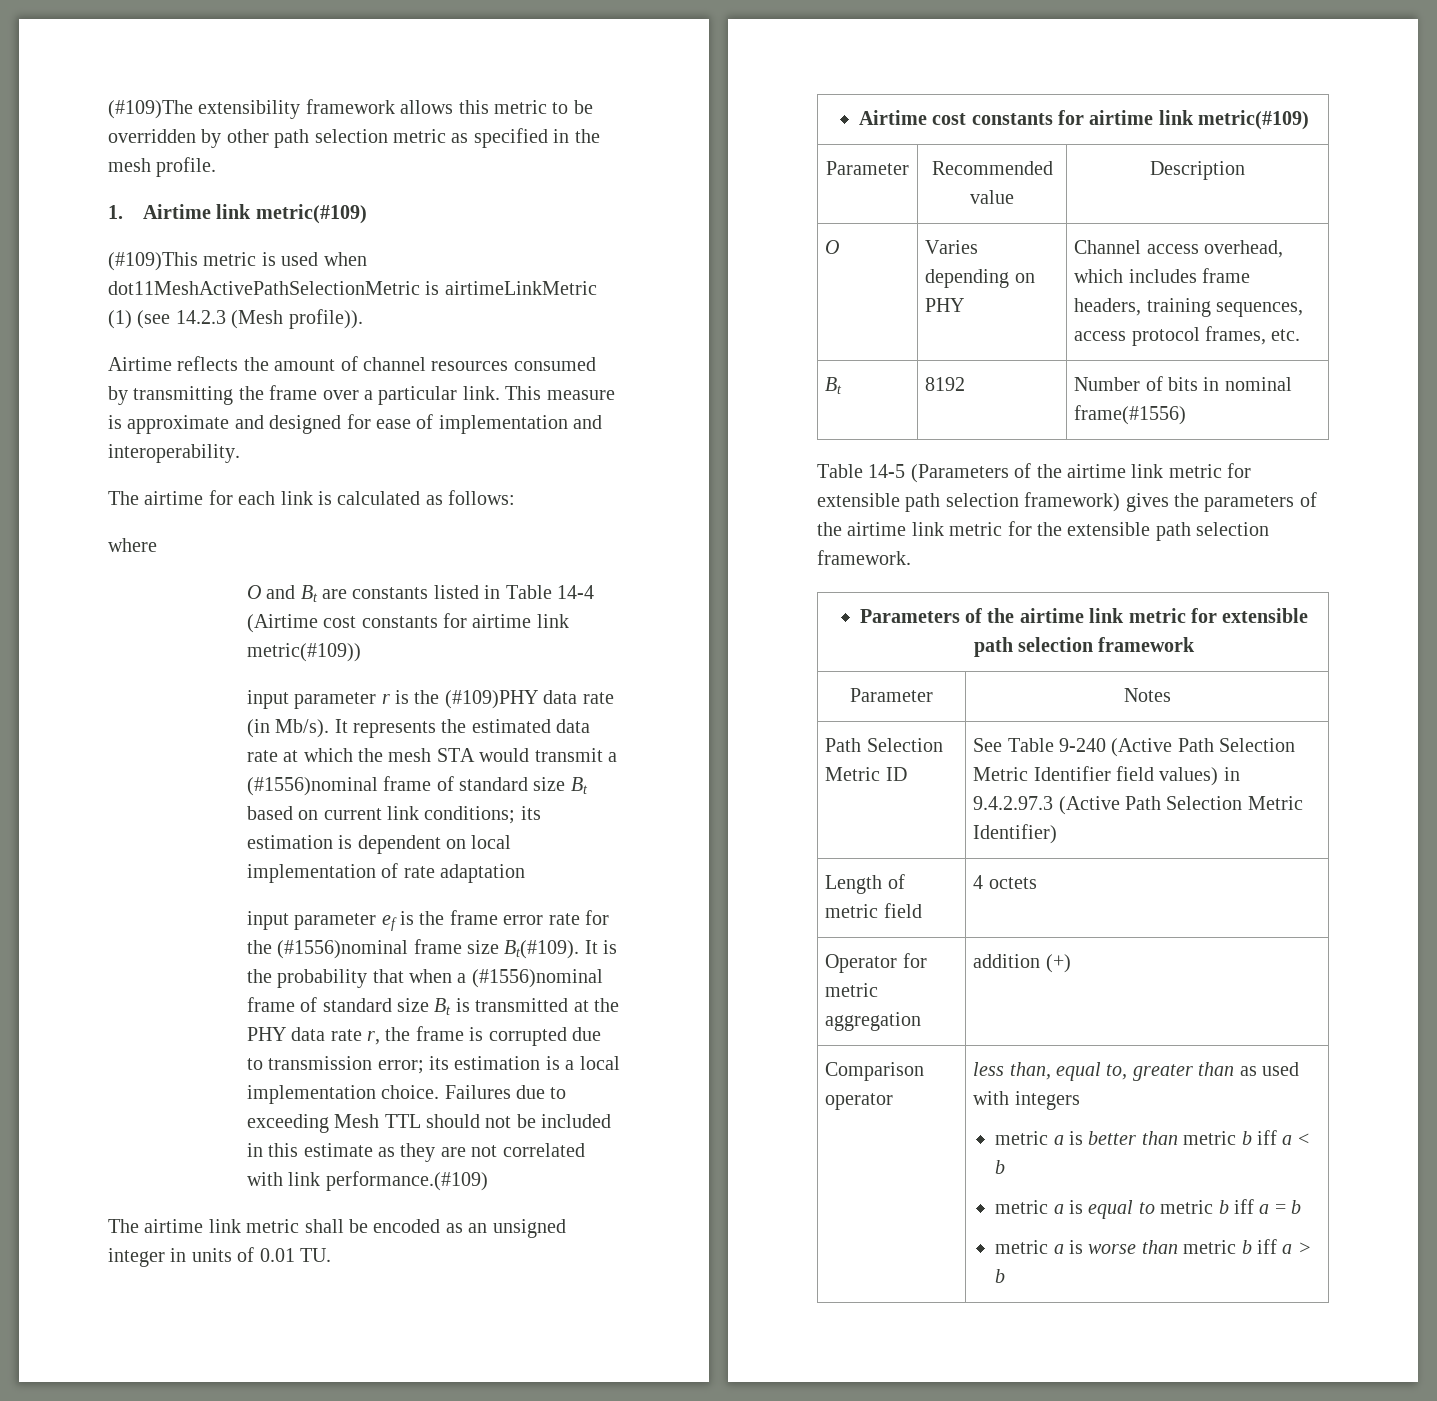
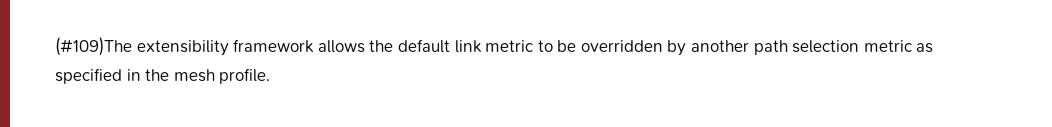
[458,100,489,114] this -> [369,39,482,53] the default link
[226,129,269,143] other -> [691,40,750,52] another
[108,204,367,224] [108,252,367,271] [108,281,597,295] [108,309,363,329] [108,356,596,371] [108,385,615,405] [108,414,603,434] [108,444,240,463] [108,490,516,505] [108,538,157,552] [246,585,595,602] [246,613,569,633] [246,643,361,662] [246,690,614,709] [246,719,591,738] [246,748,618,762] [246,776,588,796] [246,806,541,824] [246,835,512,854] [246,863,526,883] [246,910,610,931] [246,939,618,959] [246,969,603,988] [246,997,620,1015] [246,1026,602,1046] [246,1056,620,1074] [246,1085,567,1104] [246,1114,612,1133] [246,1143,585,1162] [246,1171,488,1191] [108,1219,566,1238] [108,1247,331,1267] [858,110,1310,130] [826,161,909,175] [931,161,1053,175] [970,190,1014,204] [1150,161,1245,180] [825,240,840,254] [925,240,979,254] [925,269,1035,288] [925,298,965,312] [1074,240,1283,258] [1074,268,1250,283] [1074,298,1303,317] [1074,326,1301,346] [825,377,843,394] [925,377,966,391] [1074,376,1292,391] [1074,405,1187,425] [817,463,1252,483] [817,492,1317,512] [817,521,1270,541] [817,550,911,565] [859,608,1309,623] [973,637,1196,657] [850,688,933,702] [1123,688,1171,702] [825,738,943,752] [825,767,907,781] [973,738,1296,757] [973,766,1240,786] [973,796,1303,815] [973,824,1058,844] [825,874,905,894] [825,903,922,918] [973,875,1037,889] [825,953,927,973] [825,983,879,997] [825,1012,922,1031] [973,954,1071,973] [825,1062,925,1081] [825,1093,894,1110] [973,1062,1299,1081] [973,1091,1080,1110] [995,1130,1309,1145] [995,1160,1006,1174] [995,1199,1302,1219] [995,1239,1312,1254] [995,1269,1006,1283] // 1. Airtime link metric(#109) // (#109)This metric is used when dot11MeshActivePathSelectionMetric is airtimeLinkMetric (1) (see 14.2.3 (Mesh profile)). // Airtime reflects the amount of channel resources consumed by transmitting the frame over a particular link. This measure is approximate and designed for ease of implementation and interoperability. // The airtime for each link is calculated as follows: // where // O and Bt are constants listed in Table 14-4 (Airtime cost constants for airtime link metric(#109)) // input parameter r is the (#109)PHY data rate (in Mb/s). It represents the estimated data rate at which the mesh STA would transmit a (#1556)nominal frame of standard size Bt based on current link conditions; its estimation is dependent on local implementation of rate adaptation // input parameter ef is the frame error rate for the (#1556)nominal frame size Bt(#109). It is the probability that when a (#1556)nominal frame of standard size Bt is transmitted at the PHY data rate r, the frame is corrupted due to transmission error; its estimation is a local implementation choice. Failures due to exceeding Mesh TTL should not be included in this estimate as they are not correlated with link performance.(#109) // The airtime link metric shall be encoded as an unsigned integer in units of 0.01 TU. // Airtime cost constants for airtime link metric(#109) // Parameter | Recommended value | Description // O | Varies depending on PHY | Channel access overhead, which includes frame headers, training sequences, access protocol frames, etc. // Bt | 8192 | Number of bits in nominal frame(#1556) // Table 14-5 (Parameters of the airtime link metric for extensible path selection framework) gives the parameters of the airtime link metric for the extensible path selection framework. // Parameters of the airtime link metric for extensible path selection framework // Parameter | Notes // Path Selection Metric ID | See Table 9-240 (Active Path Selection Metric Identifier field values) in 9.4.2.97.3 (Active Path Selection Metric Identifier) // Length of metric field | 4 octets // Operator for metric aggregation | addition (+) // Comparison operator | less than, equal to, greater than as used with integers // metric a is better than metric b iff a < b // metric a is equal to metric b iff a = b // metric a is worse than metric b iff a > b -> (271, 76) none

